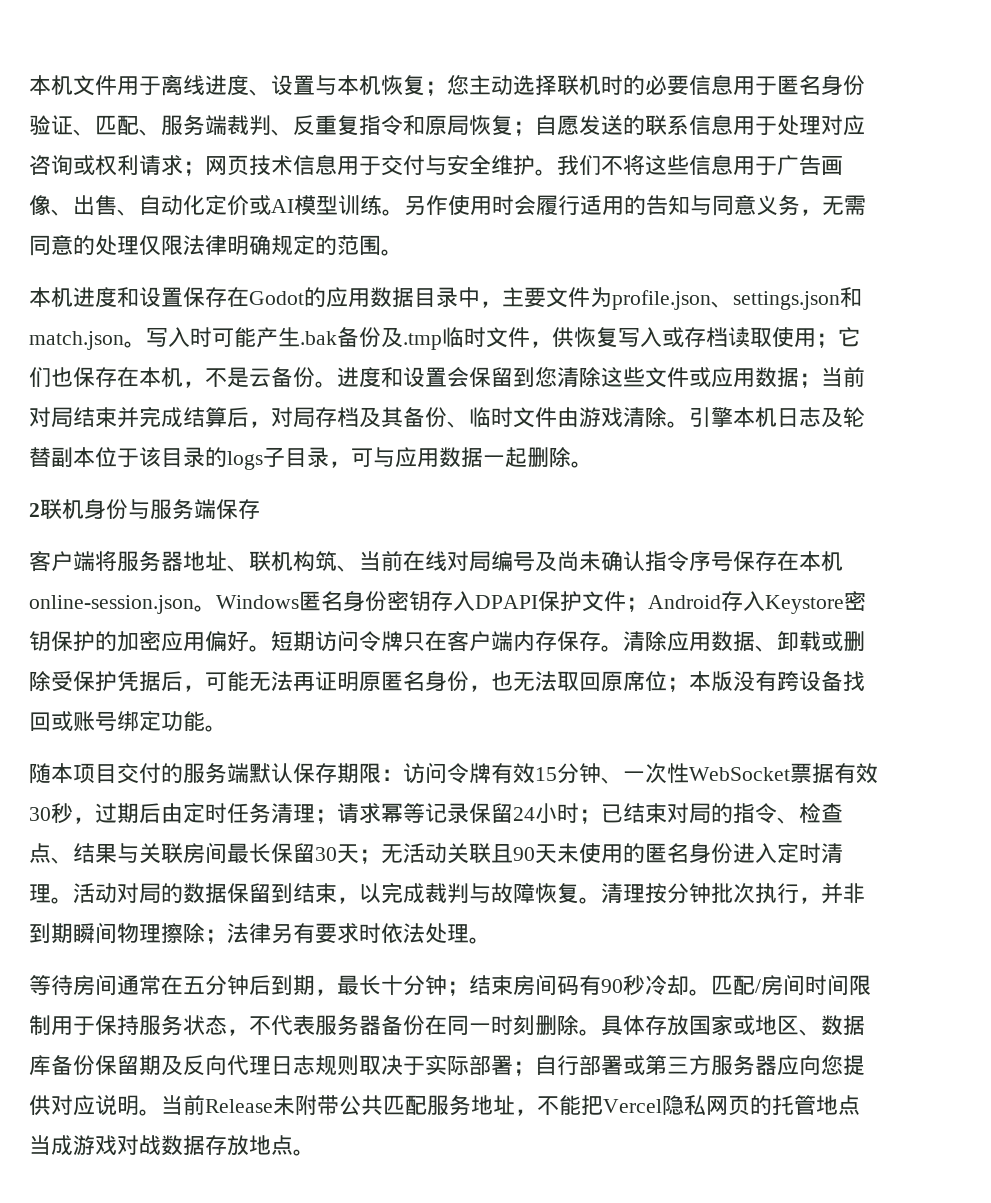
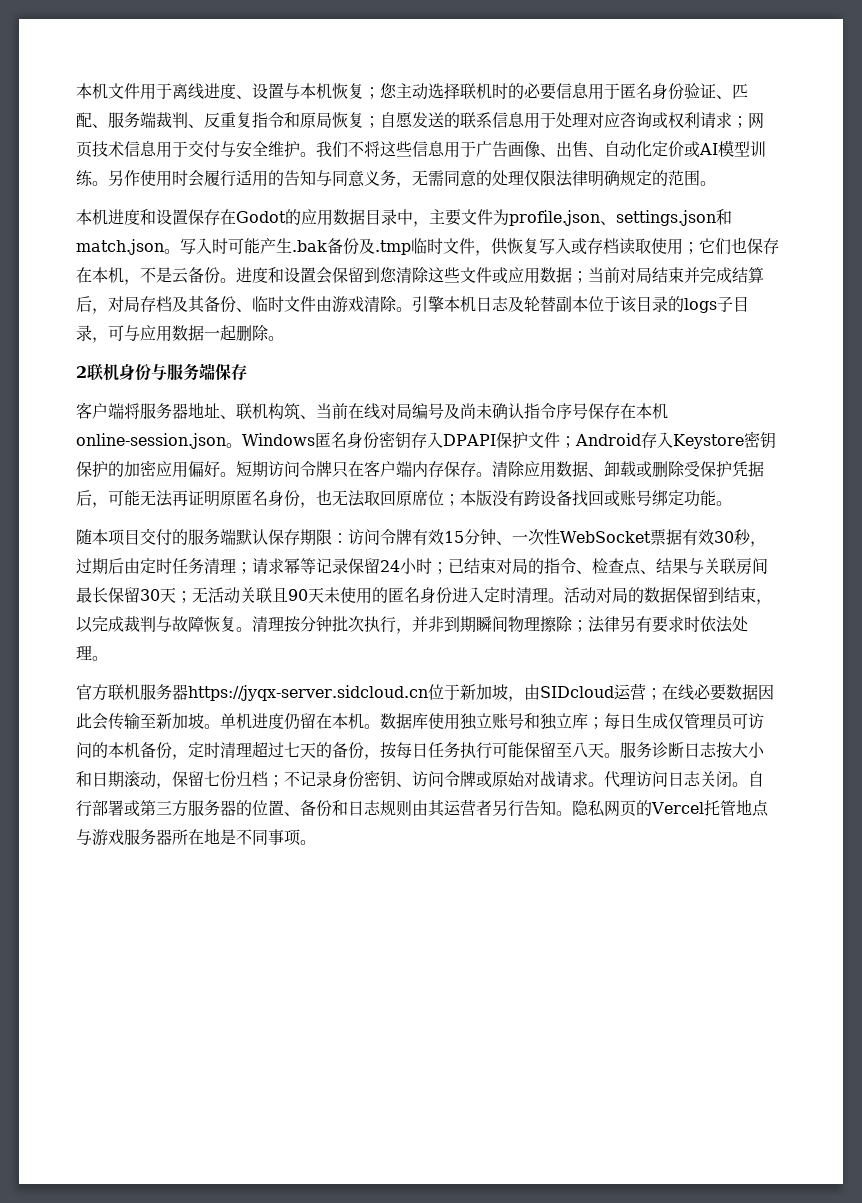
[29,974,871,996] [29,1015,865,1036] [29,1055,535,1076] 等待房间通常在五分钟后到期，最长十分钟；结束房间码有90秒冷却。匹配/房间时间限制用于保持服务状态，不代表服务器备份在同一时刻删除。具体存放国家或地区、数据库备份保留期及反向代理日志规则取决于实际部署； -> [76,683,774,702] [76,713,764,730] [76,741,765,760] [76,770,748,789] 官方联机服务器https://jyqx-server.sidcloud.cn位于新加坡，由SIDcloud运营；在线必要数据因此会传输至新加坡。单机进度仍留在本机。数据库使用独立账号和独立库；每日生成仅管理员可访问的本机备份，定时清理超过七天的备份，按每日任务执行可能保留至八天。服务诊断日志按大小和日期滚动，保留七份归档；不记录身份密钥、访问令牌或原始对战请求。代理访问日志关闭。
[777,1054,865,1076] [29,1094,662,1116] 应向您提供对应说明。当前Release未附带公共匹配服务地址，不能把Vercel -> [236,799,572,817] 的位置、备份和日志规则由其运营者另行告知。
(772, 1105) none -> [651,802,704,814] Vercel
[29,1135,293,1156] 当成游戏对战数据存放地点 -> [76,828,301,846] 与游戏服务器所在地是不同事项

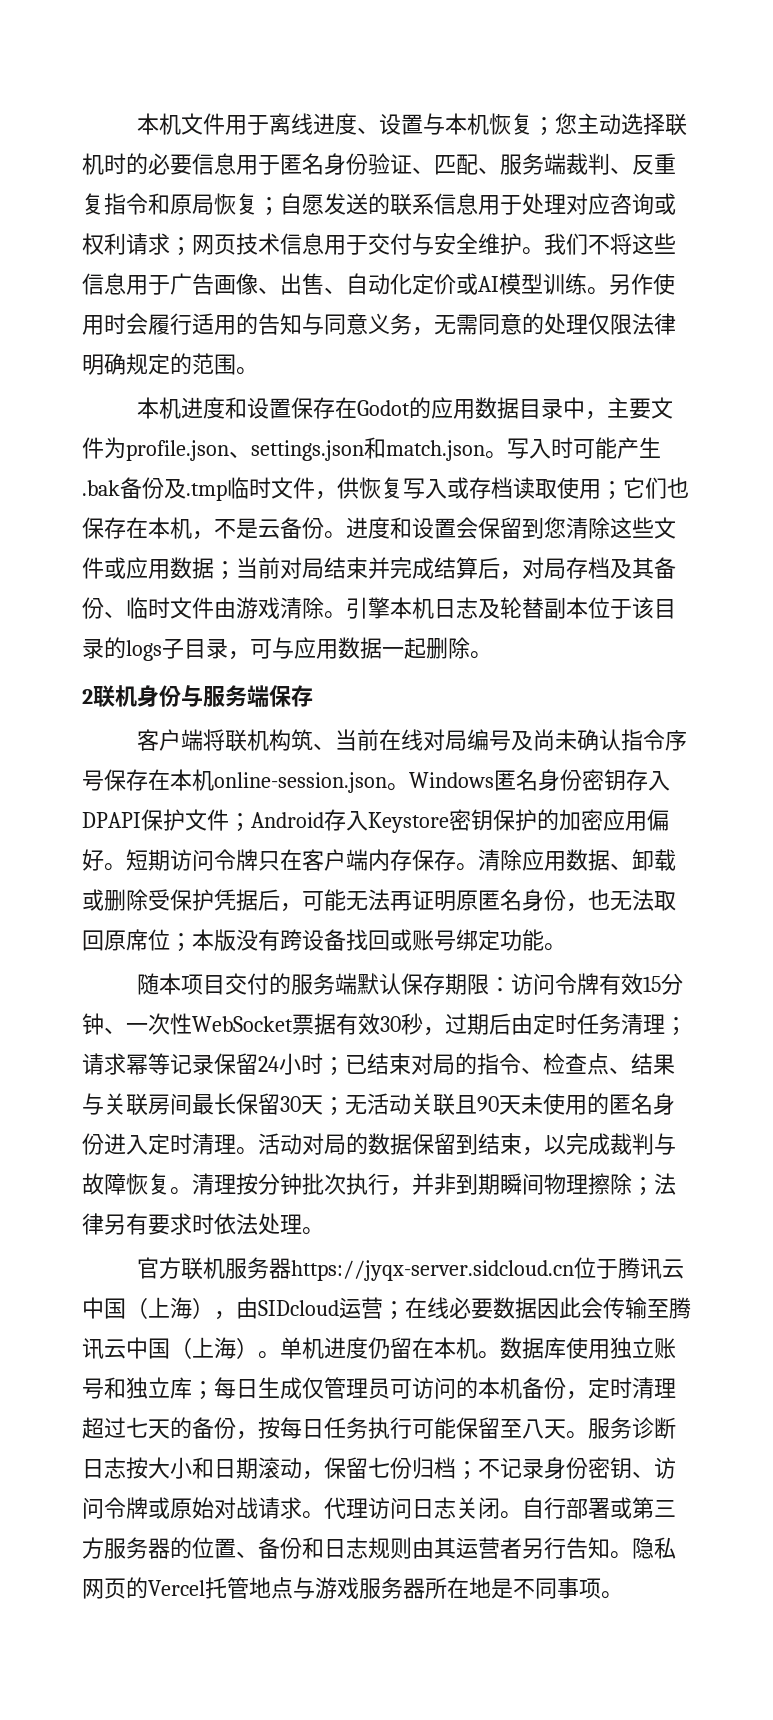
[140,402,236,419] 服务器地址、 -> (225, 740) none
[459,684,508,700] 新加坡 -> [617,1257,684,1280] [82,1297,214,1319] 腾讯云中国（上海）
[156,713,204,729] 新加坡 -> [669,1297,691,1319] [82,1337,258,1360] 腾讯云中国（上海）

